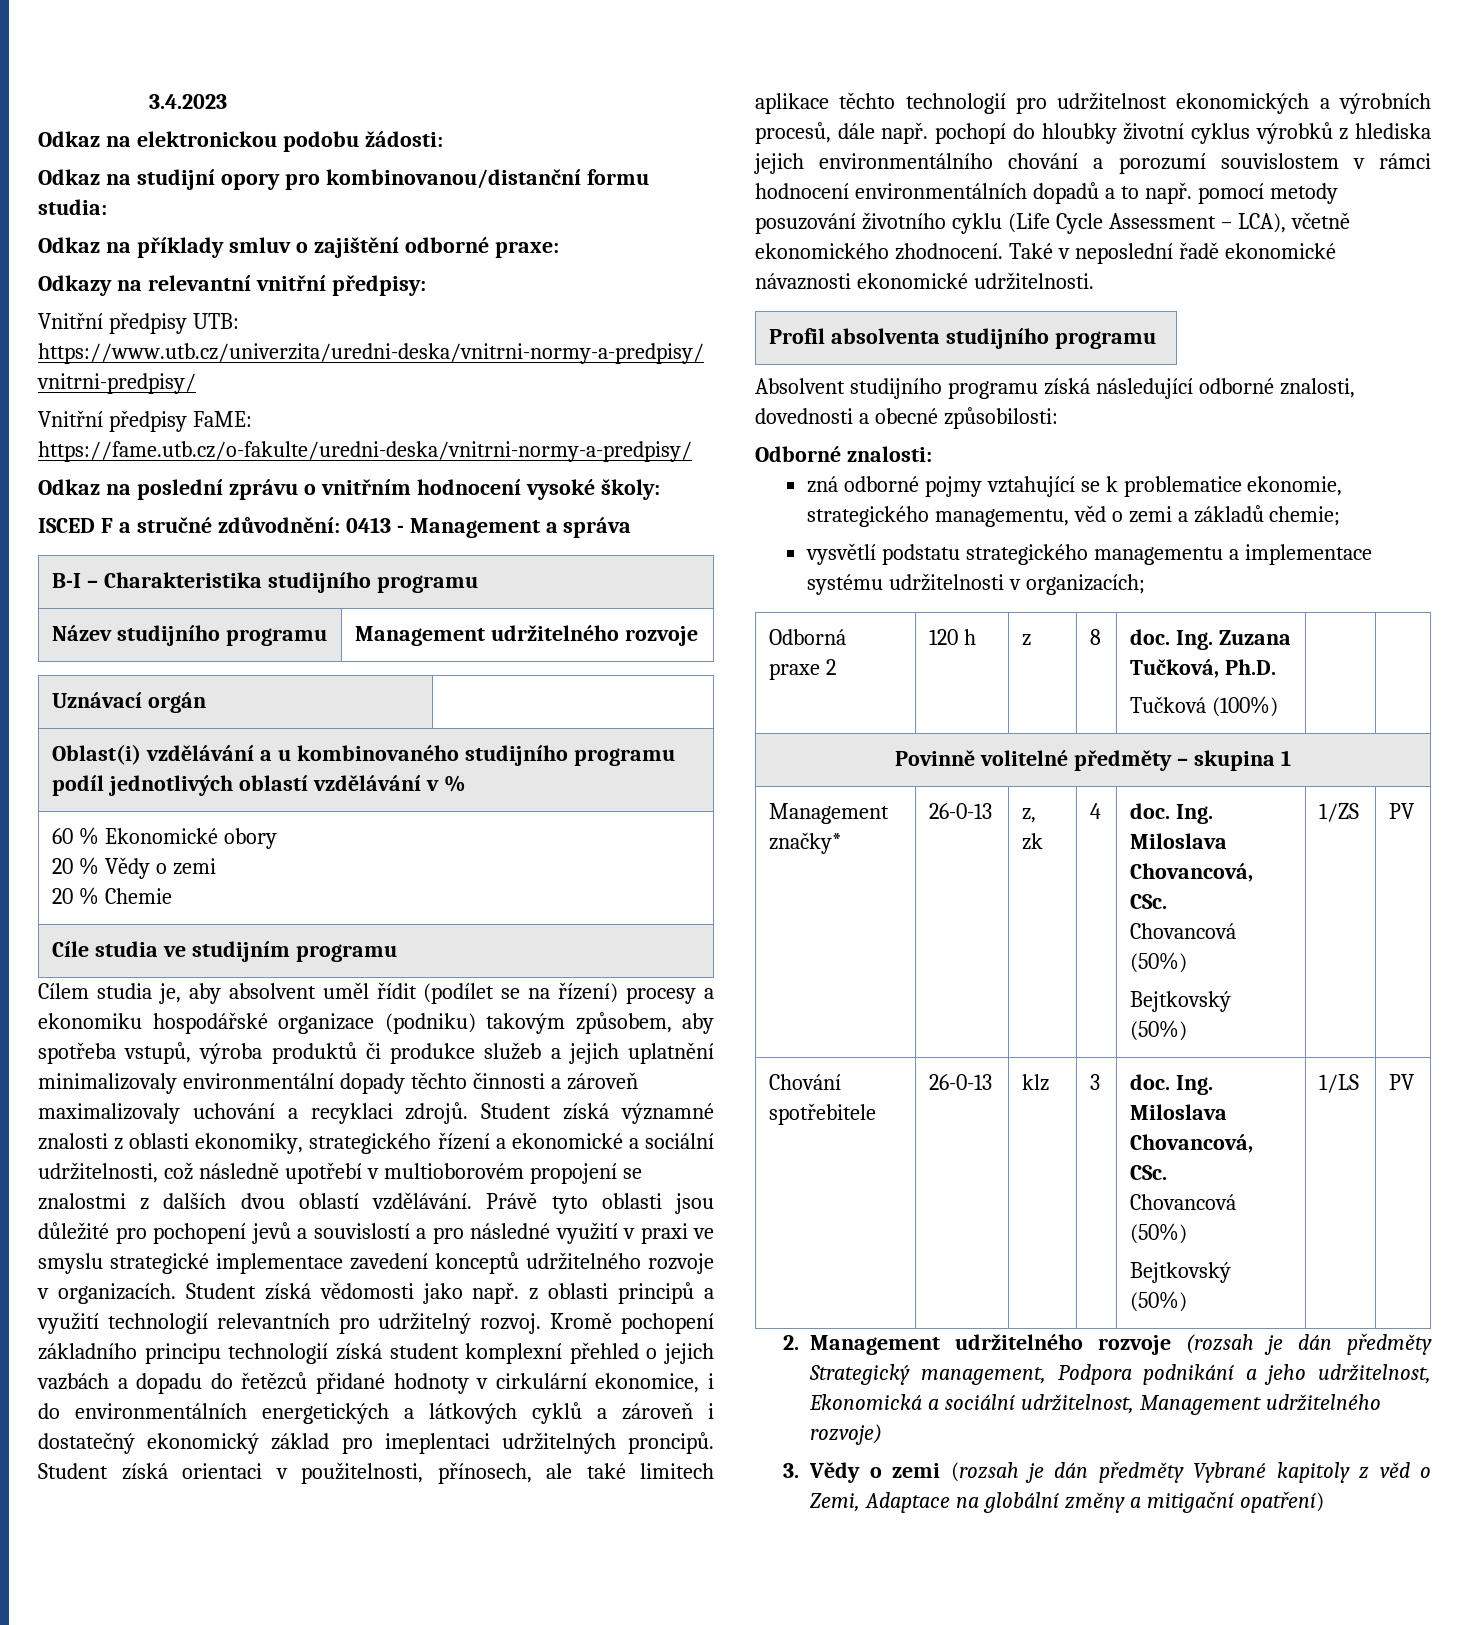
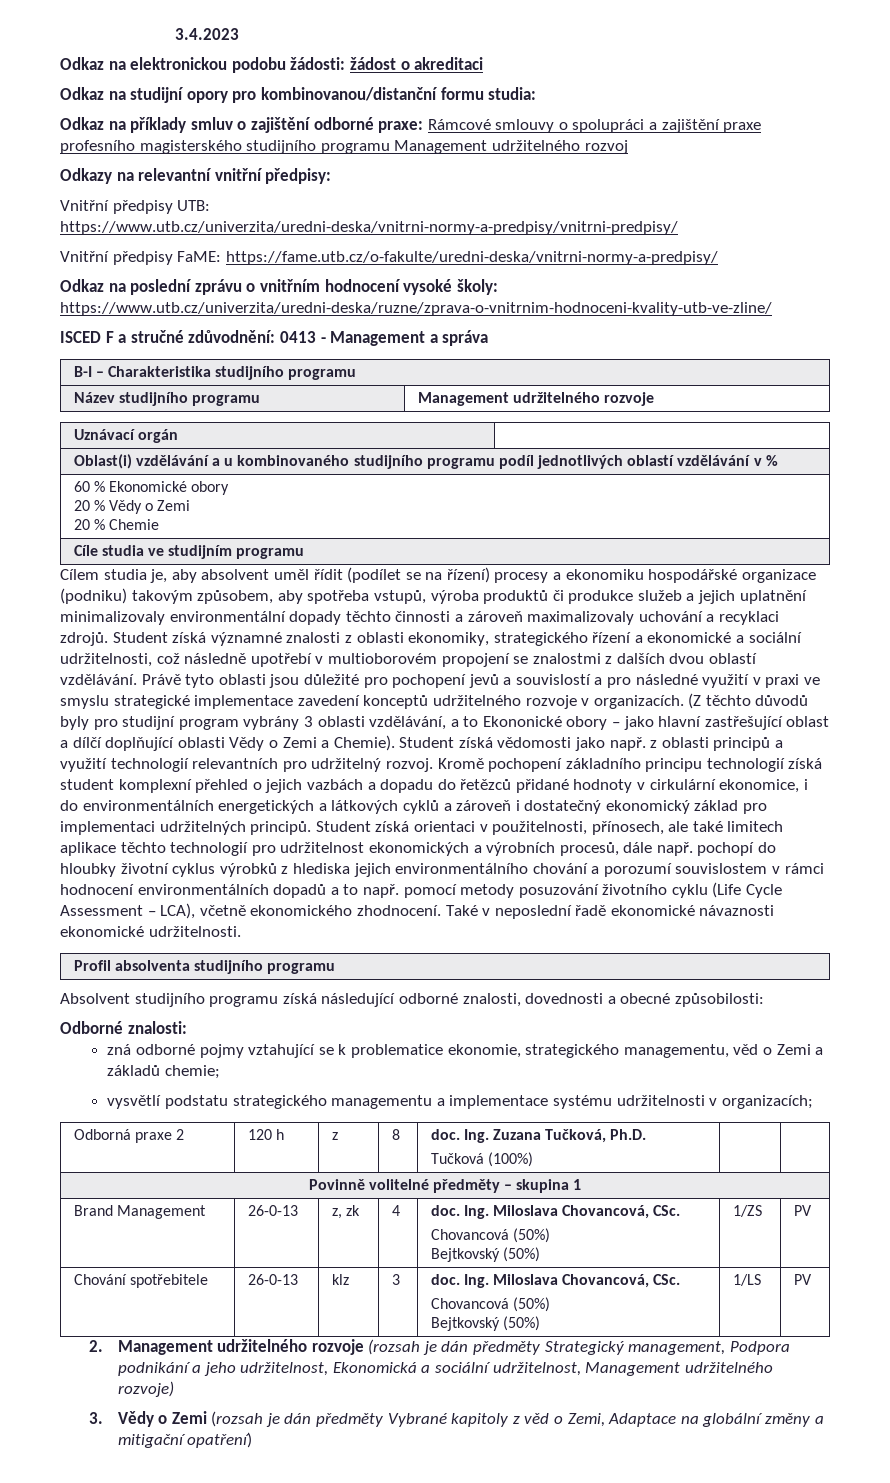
(443, 139) none -> [349,57,484,70] žádost o akreditaci
(559, 249) none -> [427,119,762,133] [60,140,628,154] Rámcové smlouvy o spolupráci a zajištění praxe profesního magisterského studijního programu Management udržitelného rozvoj
(660, 489) none -> [60,302,772,316] https://www.utb.cz/univerzita/uredni-deska/ruzne/zprava-o-vnitrnim-hodnoceni-kvality-utb-ve-zline/
[173,858,217,875] zemi -> [157,500,191,511] Zemi
(176, 1293) none -> [688,693,809,709] [60,716,830,730] [60,735,395,751] (Z těchto důvodů byly pro studijní program vybrány 3 oblasti vzdělávání, a to Ekononické obory – jako hlavní zastřešující oblast a dílčí doplňující oblasti Vědy o Zemi a Chemie).
[384,1432,715,1454] imeplentaci udržitelných proncipů. -> [60,821,312,835] implementaci udržitelných principů.
[1128,506,1172,523] zemi -> [776,1044,811,1055] Zemi
[769,803,890,824] [769,832,842,854] Management značky* -> [73,1205,206,1219] Brand Management
[892,1463,941,1478] zemi -> [171,1411,207,1424] Zemi

